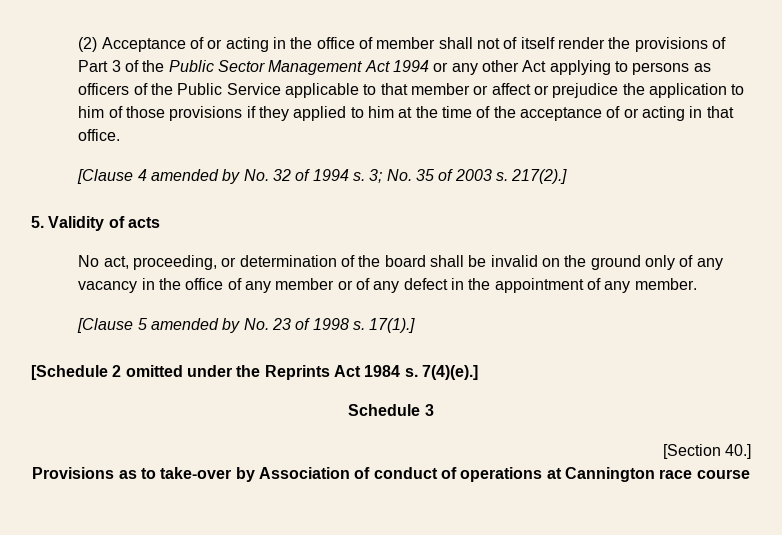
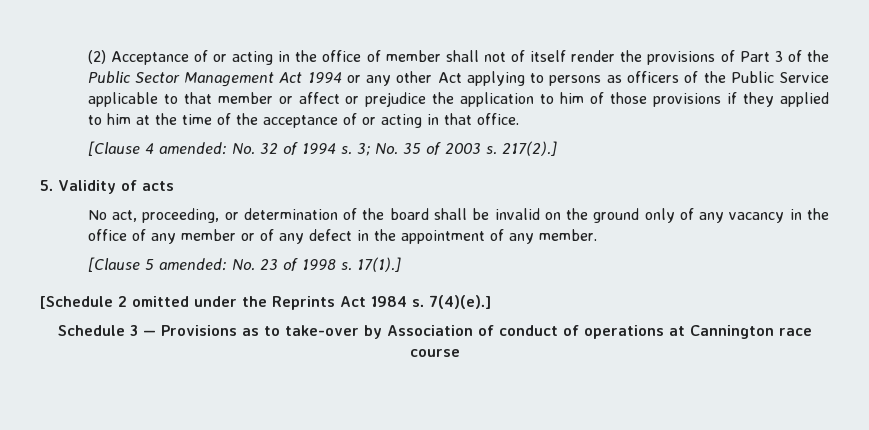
[151,169,241,184] amended by -> [158,142,227,155] amended:
[151,318,241,333] amended by -> [158,258,227,271] amended:
[662,444,752,459] // [Section 40.] // -> [142,330,156,336] —

